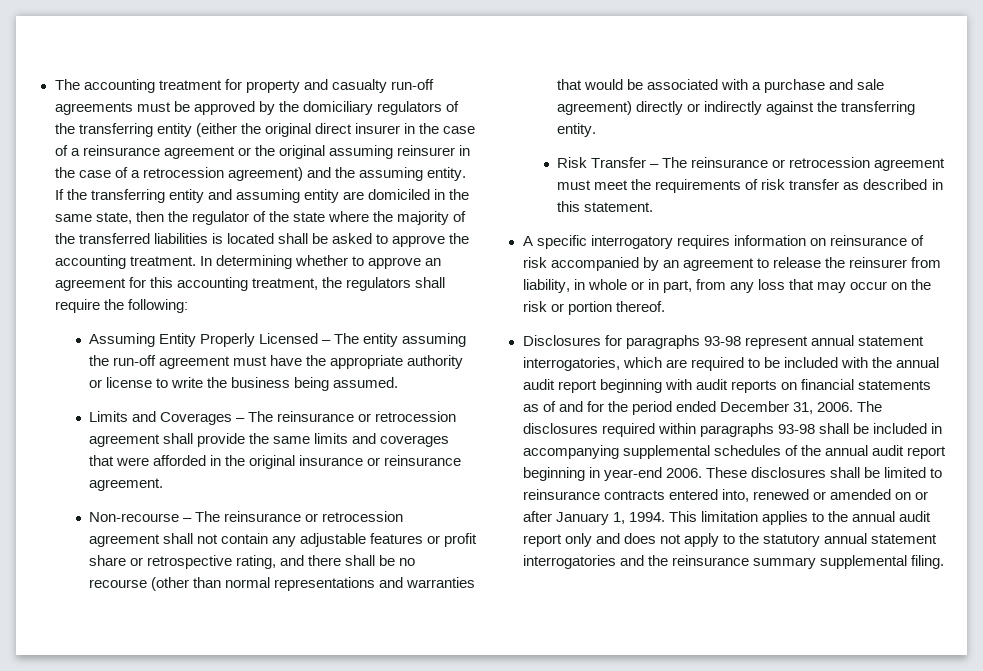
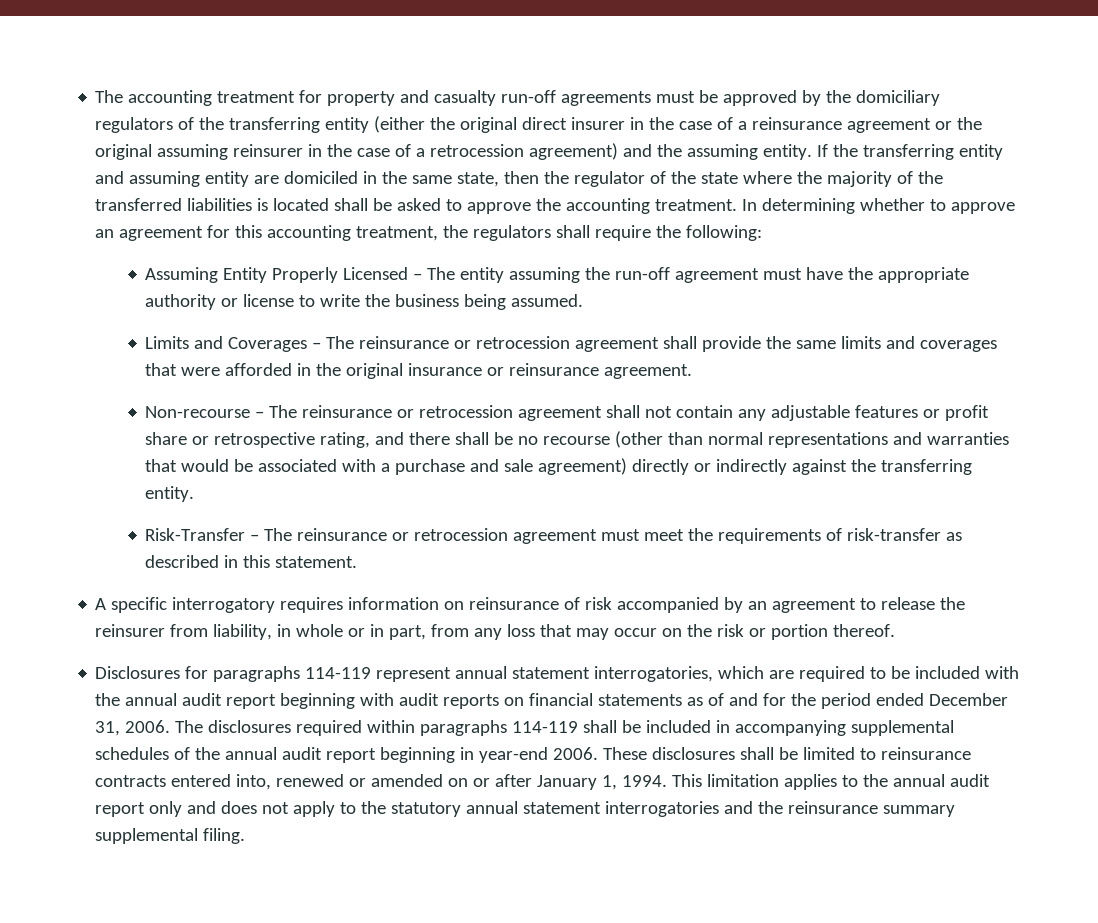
[557,157,647,168] Risk Transfer -> [145,528,246,541] Risk-Transfer
[761,179,840,190] risk transfer -> [847,528,942,541] risk-transfer
[703,336,741,346] 93-98 -> [305,667,372,679] 114-119
[777,424,815,434] 93-98 -> [512,721,579,733] 114-119

